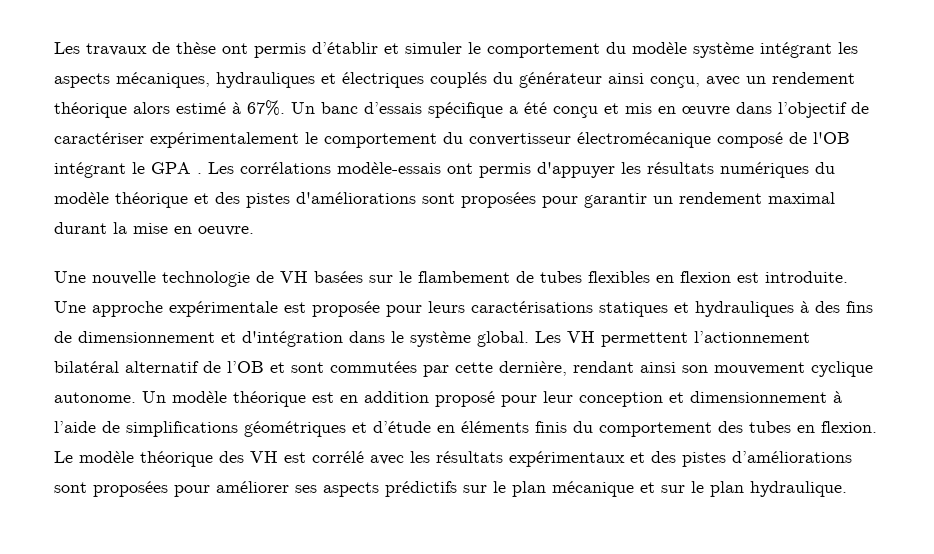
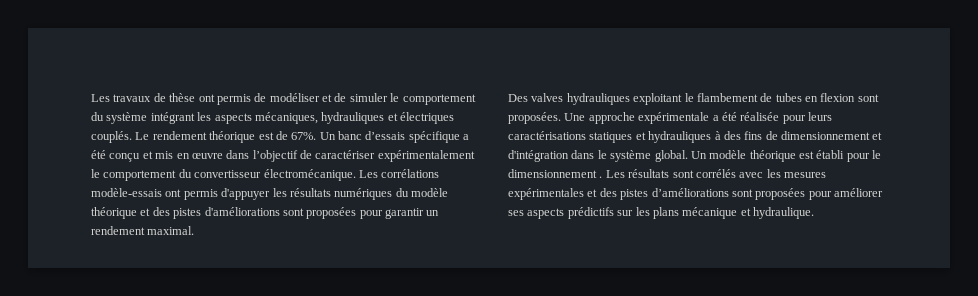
[312,42,399,54] d’établir et -> [254,93,347,102] de modéliser et de
[632,42,687,54] modèle -> (104, 116) none
[430,72,855,88] [54,102,241,118] couplés du générateur ainsi conçu, avec un rendement théorique alors estimé à -> [91,131,288,143] couplés. Le rendement théorique est de
[577,132,850,148] [54,162,202,178] électromécanique composé de l'OB intégrant le GPA . -> [263,169,356,181] électromécanique.
[768,192,835,204] [54,222,254,236] [54,271,393,287] maximal durant la mise en oeuvre. // Une nouvelle technologie de VH basées sur -> [147,226,195,235] [508,93,683,105] maximal. // Des valves hydrauliques exploitant
[588,271,650,283] flexibles -> (802, 97) none
[737,271,848,283] est introduite. -> [857,94,879,102] [508,112,561,124] sont proposées.
[284,301,380,317] est proposée -> [712,112,780,121] a été réalisée
[535,331,810,347] [54,361,873,377] [54,391,842,407] [54,421,877,437] [54,451,625,467] Les VH permettent l’actionnement bilatéral alternatif de l’OB et sont commutées par cette dernière, rendant ainsi son mouvement cyclique autonome. Un modèle théorique est en addition proposé pour leur conception et dimensionnement à l’aide de simplifications géométriques et d’étude en éléments finis du comportement des tubes en flexion. Le modèle théorique des VH est corrélé avec les résultats expérimentaux -> [690,150,882,162] [508,169,826,178] [508,188,584,200] Un modèle théorique est établi pour le dimensionnement . Les résultats sont corrélés avec les mesures expérimentales
[493,481,744,497] le plan mécanique et sur le plan -> [635,207,751,219] les plans mécanique et

